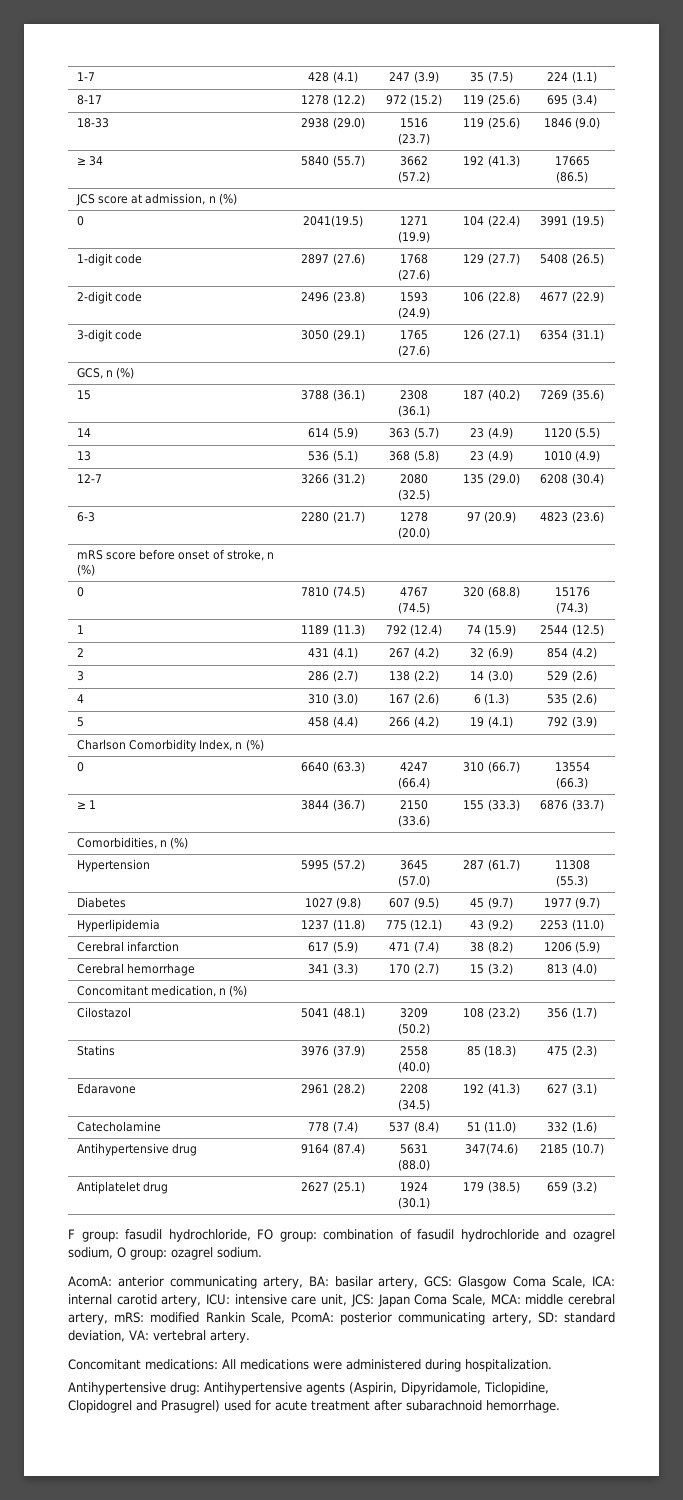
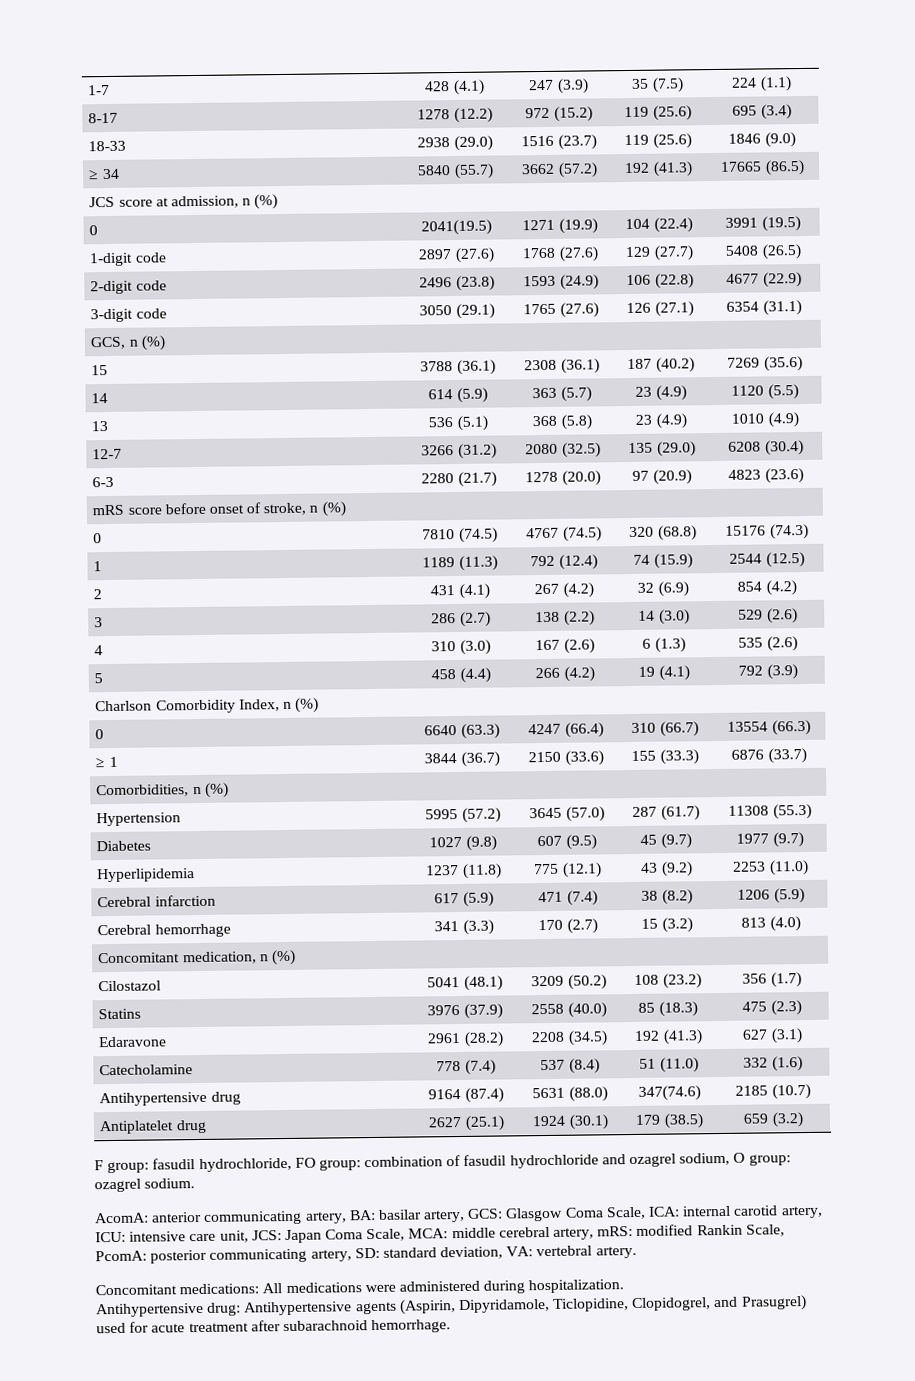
[68,1400,132,1413] Clopidogrel -> [632,1297,712,1312] Clopidogrel,

